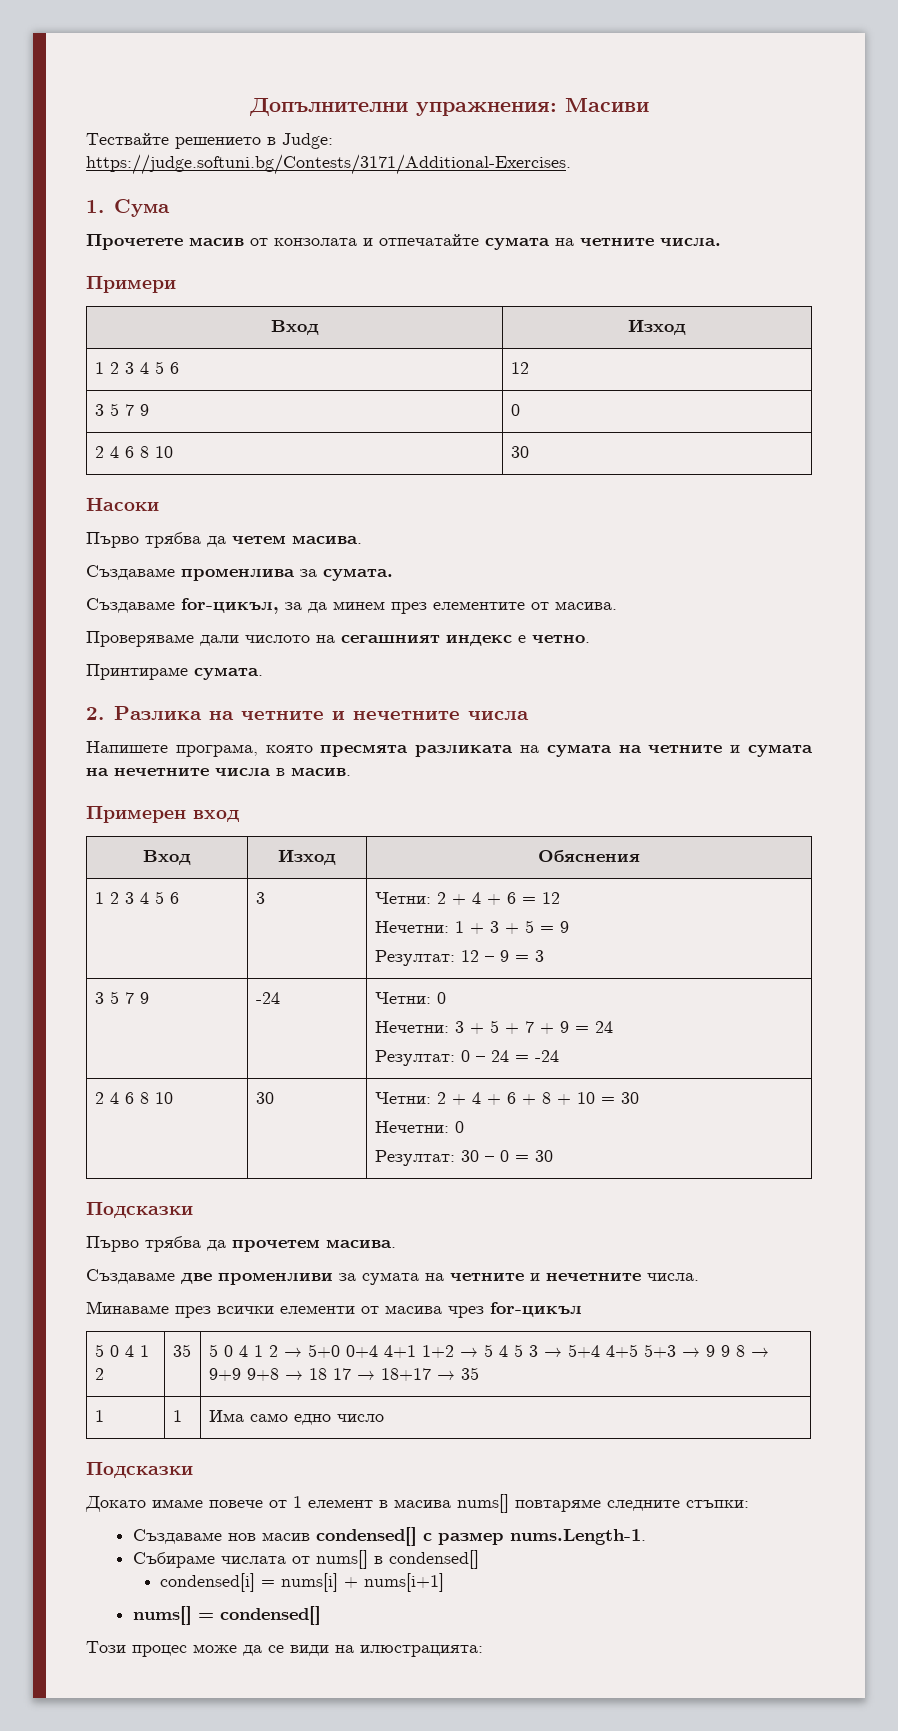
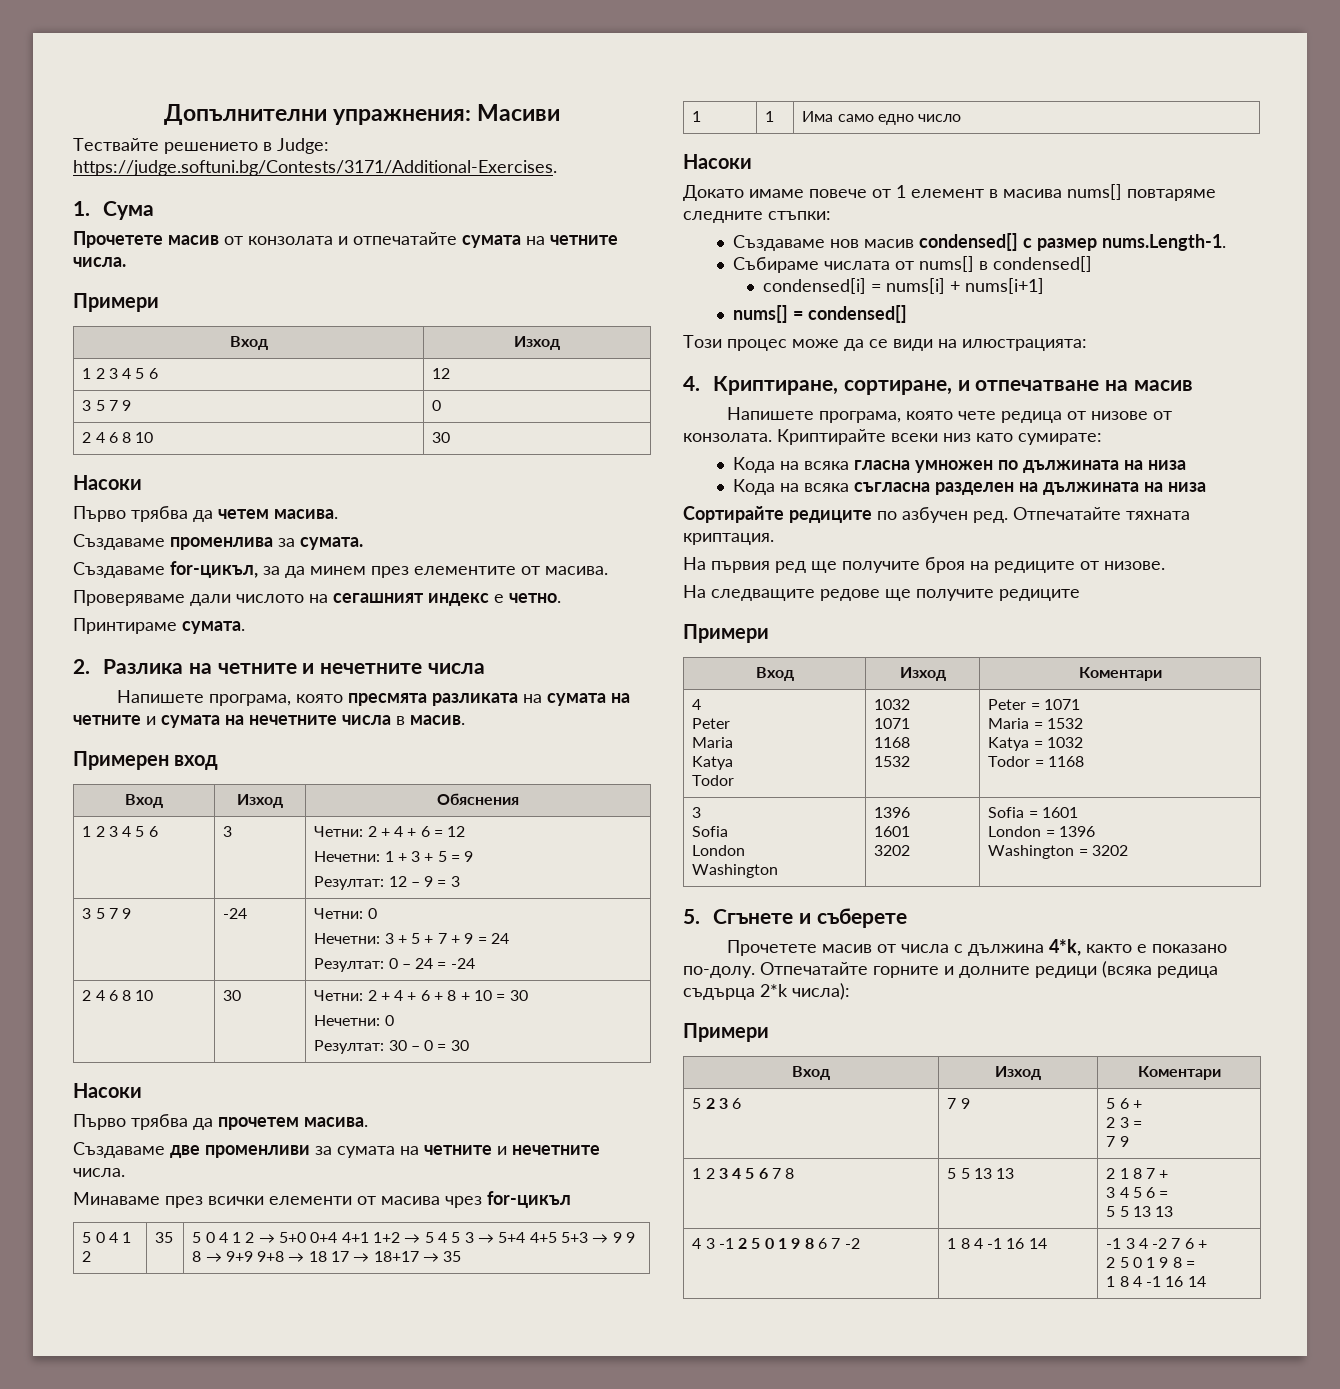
[86,1202,193,1218] Подсказки -> [73,1083,142,1098] Насоки
[86,1462,193,1478] Подсказки -> [683,154,752,169] Насоки
(483, 1651) none -> [683,376,1193,395] [726,407,1172,423] [683,429,1102,445] [733,457,1187,473] [733,479,1207,495] [683,506,1190,523] [683,533,774,545] [683,557,1165,573] [683,585,1080,601] [683,624,769,643] [755,667,794,681] [899,667,946,681] [1078,667,1162,681] [692,699,702,710] [692,718,731,729] [692,737,734,748] [692,756,734,770] [692,775,735,786] [874,699,911,710] [874,718,911,729] [874,737,911,748] [874,756,911,767] [988,699,1080,710] [988,718,1083,729] [988,737,1083,751] [988,756,1084,767] [692,807,702,818] [692,826,729,837] [692,845,746,856] [692,864,779,878] [874,807,911,818] [874,826,911,837] [874,845,911,856] [988,807,1078,818] [988,826,1095,837] [988,845,1128,859] [683,908,907,928] [726,939,1227,956] [683,961,1218,978] [683,983,850,1000] [683,1023,769,1042] [792,1066,830,1080] [995,1066,1041,1080] [1137,1066,1221,1080] [692,1098,742,1109] [947,1098,970,1109] [1106,1098,1142,1109] [1106,1117,1142,1128] [1106,1136,1129,1147] [692,1168,795,1179] [947,1168,1015,1179] [1106,1168,1169,1179] [1106,1187,1169,1198] [1106,1206,1174,1217] [692,1238,860,1249] [947,1238,1047,1249] [1106,1238,1208,1249] [1106,1257,1196,1268] [1106,1276,1206,1287] // 4. Криптиране, сортиране, и отпечатване на масив // Напишете програма, която чете редица от низове от конзолата. Криптирайте всеки низ като сумирате: // Кода на всяка гласна умножен по дължината на низа // Кода на всяка съгласна разделен на дължината на низа // Сортирайте редиците по азбучен ред. Отпечатайте тяхната криптация. // На първия ред ще получите броя на редиците от низове. // На следващите редове ще получите редиците // Примери // Вход | Изход | Коментари // 4 // Peter // Maria // Katya // Todor | 1032 // 1071 // 1168 // 1532 | Peter = 1071 // Maria = 1532 // Katya = 1032 // Todor = 1168 // 3 // Sofia // London // Washington | 1396 // 1601 // 3202 | Sofia = 1601 // London = 1396 // Washington = 3202 // 5. Сгънете и съберете // Прочетете масив от числа с дължина 4*k, както е показано по-долу. Отпечатайте горните и долните редици (всяка редица съдърца 2*k числа): // Примери // Вход | Изход | Коментари // 5 2 3 6 | 7 9 | 5 6 + // 2 3 = // 7 9 // 1 2 3 4 5 6 7 8 | 5 5 13 13 | 2 1 8 7 + // 3 4 5 6 = // 5 5 13 13 // 4 3 -1 2 5 0 1 9 8 6 7 -2 | 1 8 4 -1 16 14 | -1 3 4 -2 7 6 + // 2 5 0 1 9 8 = // 1 8 4 -1 16 14

